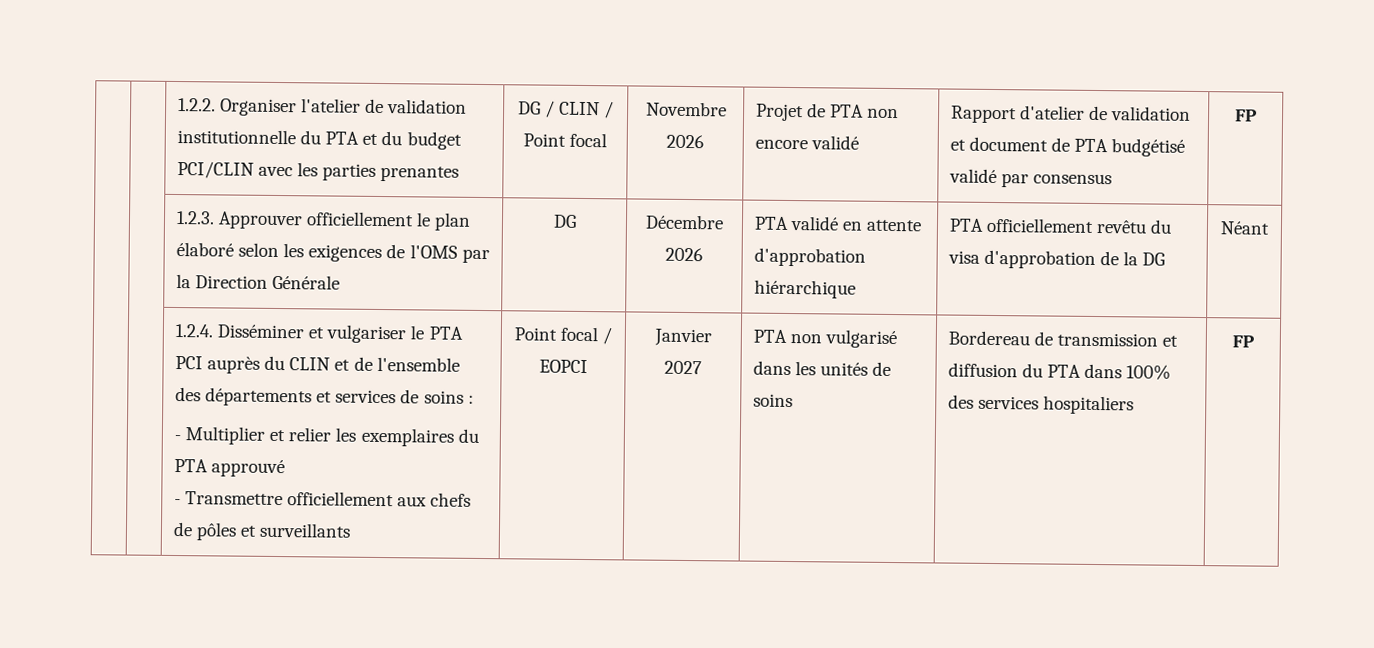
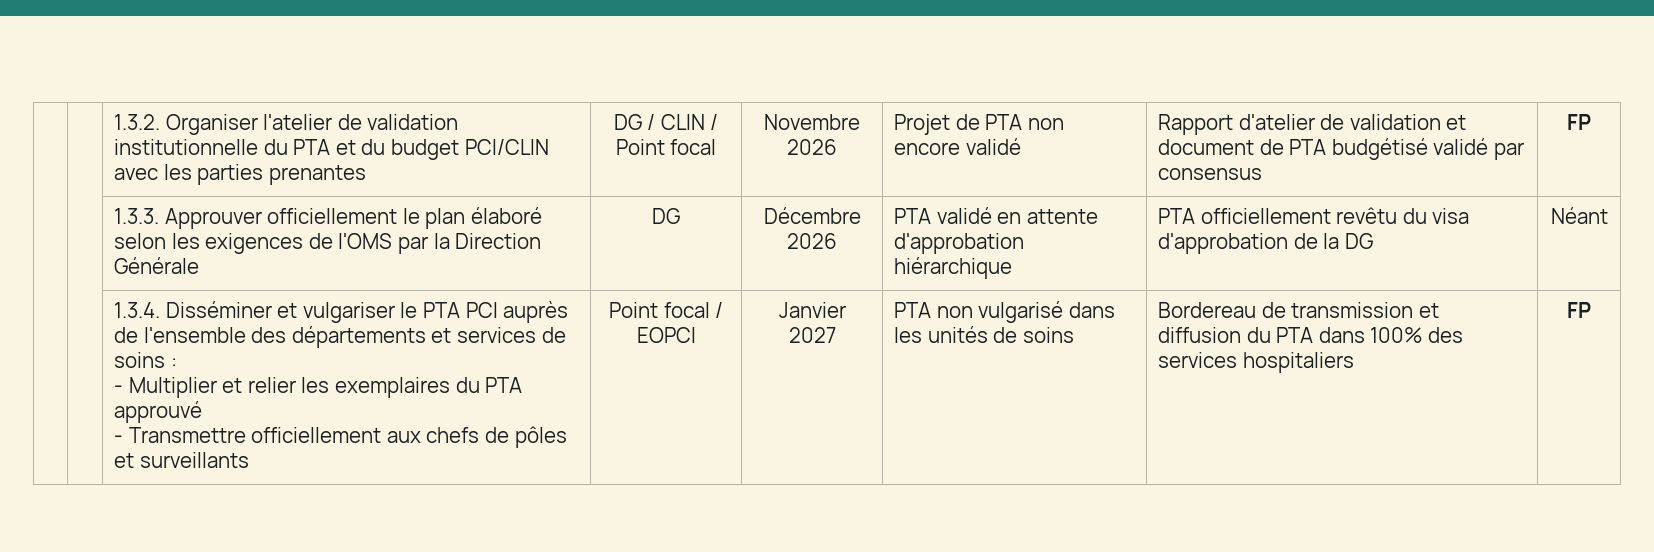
[177,98,216,112] | | 1.2.2. -> [114,114,161,130] | | 1.3.2.
[175,211,215,225] 1.2.3. -> [114,208,160,224] 1.3.3.
[174,323,213,338] 1.2.4. -> [114,302,161,318] 1.3.4.
[264,355,351,371] du CLIN et -> (569, 312) none

